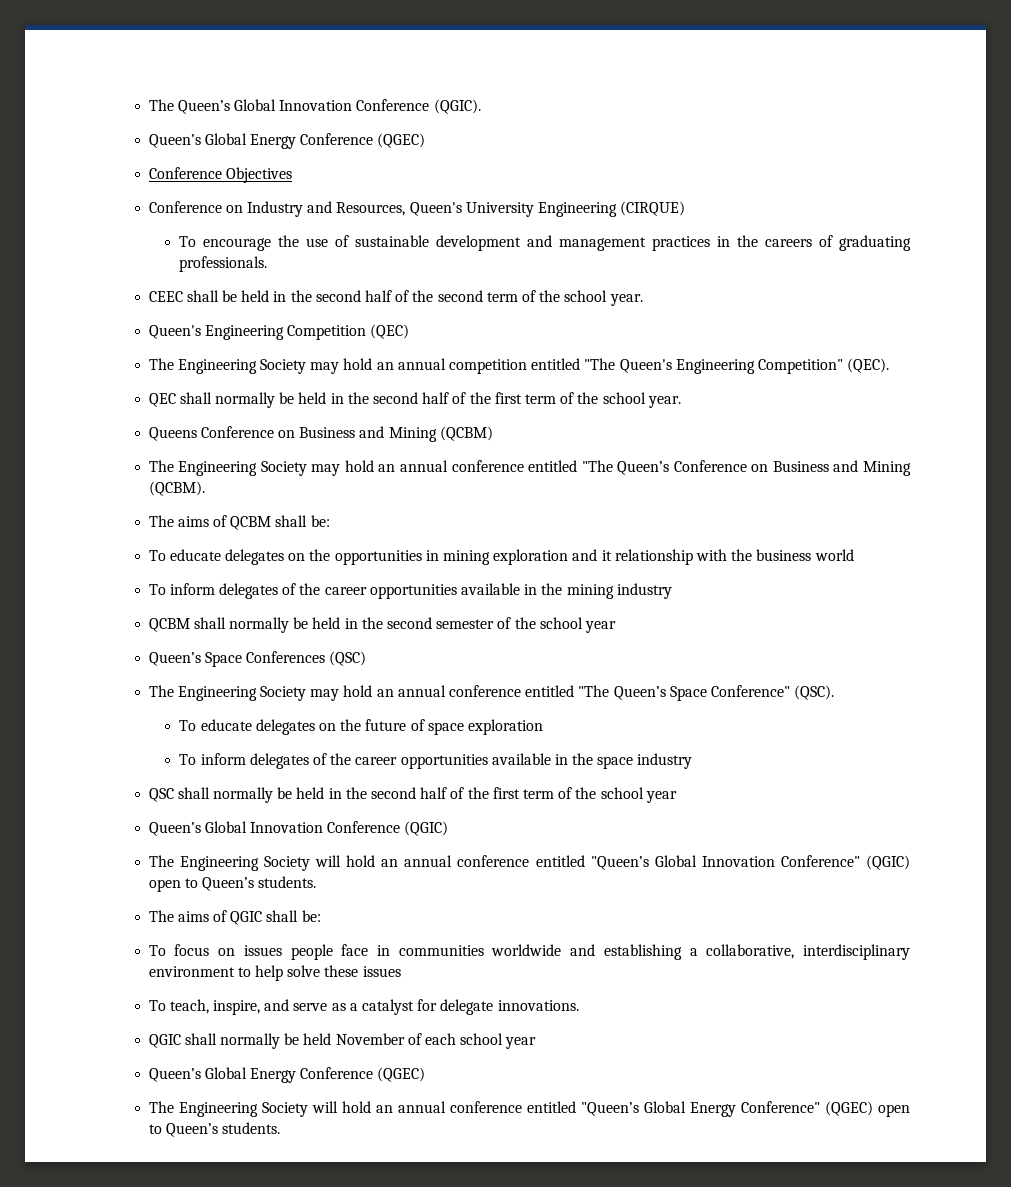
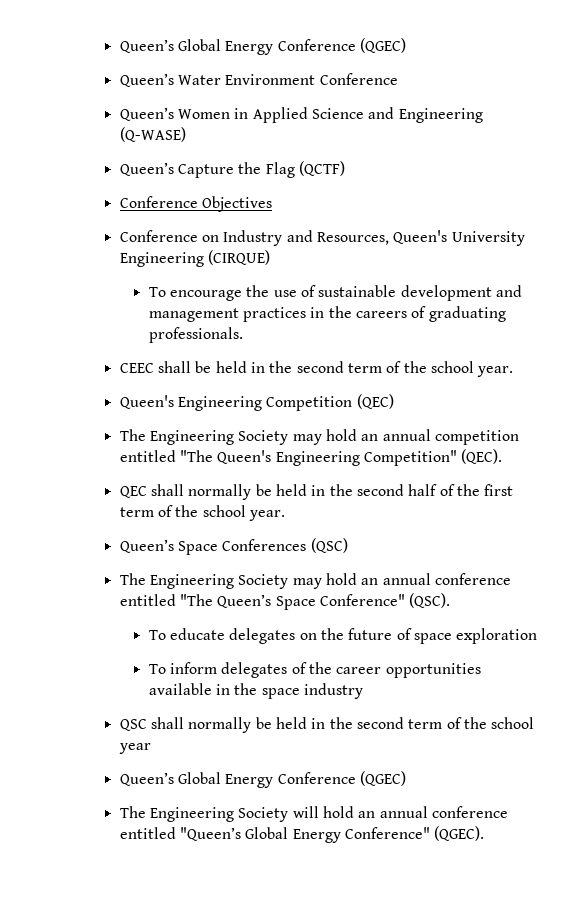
[148,99,481,114] [148,133,426,149] The Queen’s Global Innovation Conference (QGIC). // Queen’s Global Energy Conference (QGEC) -> [119,38,406,55] [119,73,398,87] [119,107,483,123] [119,127,186,142] [119,161,345,178] Queen’s Global Energy Conference (QGEC) // Queen’s Water Environment Conference // Queen’s Women in Applied Science and Engineering (Q-WASE) // Queen’s Capture the Flag (QCTF)
[365,290,483,302] half of the second -> (344, 367) none
[148,426,493,442] [148,460,911,476] [148,481,205,496] [148,515,330,530] [148,549,854,565] [148,583,672,599] [148,617,616,633] // Queens Conference on Business and Mining (QCBM) // The Engineering Society may hold an annual conference entitled "The Queen’s Conference on Business and Mining (QCBM). // The aims of QCBM shall be: // To educate delegates on the opportunities in mining exploration and it relationship with the business world // To inform delegates of the career opportunities available in the mining industry // QCBM shall normally be held in the second semester of the school year -> (285, 515) none
[420,787,520,799] half of the first -> (404, 723) none
[148,821,449,836] [148,855,911,871] [148,876,317,892] [148,910,321,925] [148,944,910,960] [148,965,401,981] [148,999,579,1015] [148,1033,537,1049] // Queen’s Global Innovation Conference (QGIC) // The Engineering Society will hold an annual conference entitled "Queen’s Global Innovation Conference" (QGIC) open to Queen’s students. // The aims of QGIC shall be: // To focus on issues people face in communities worldwide and establishing a collaborative, interdisciplinary environment to help solve these issues // To teach, inspire, and serve as a catalyst for delegate innovations. // QGIC shall normally be held November of each school year -> (151, 748) none
[824,1101,911,1117] [148,1122,281,1137] (QGEC) open to Queen’s students. -> [434,826,485,841] (QGEC).

